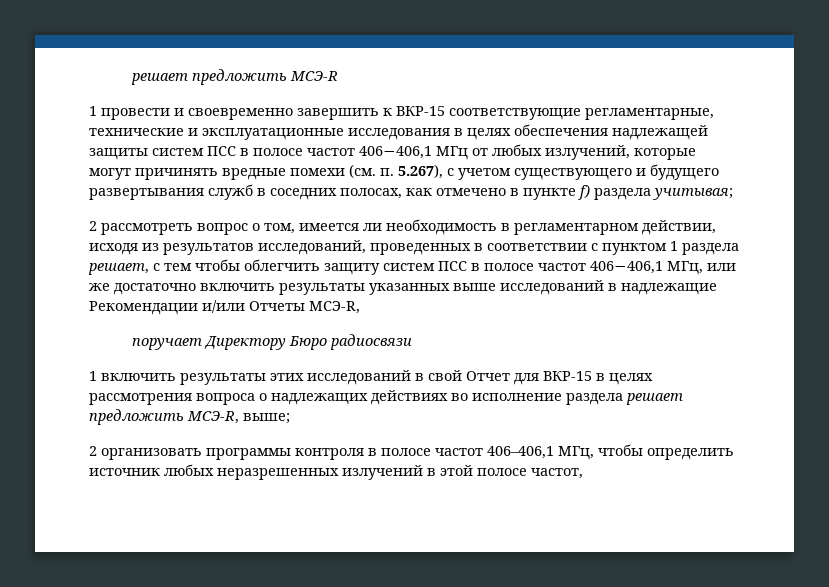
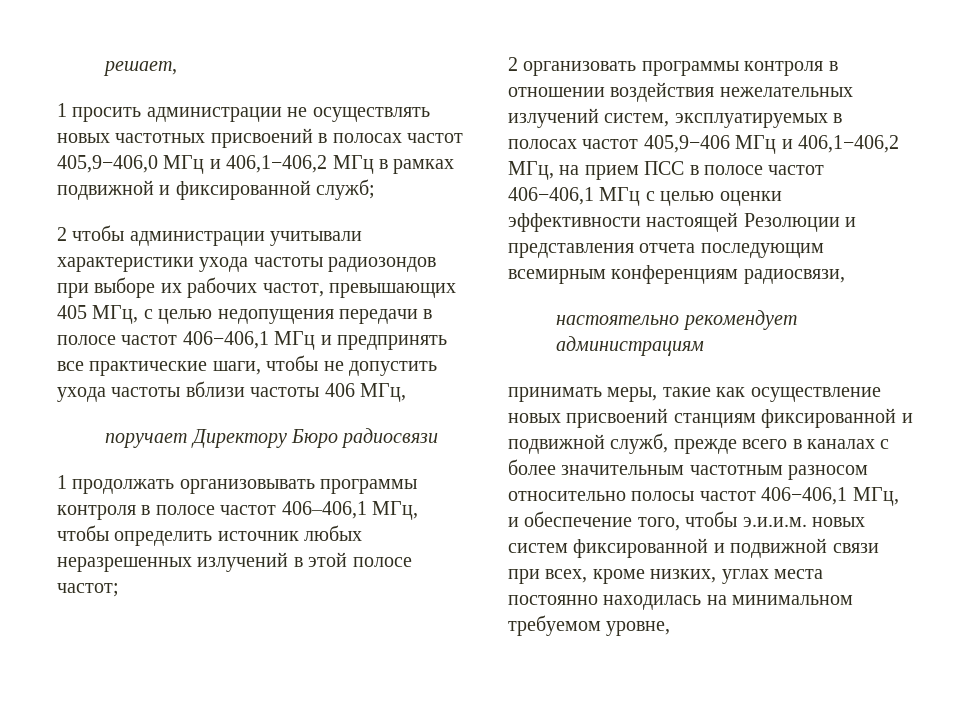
[130,69,338,85] [89,106,714,120] [89,124,708,140] [89,144,696,160] [89,164,719,180] [89,184,733,200] [89,219,716,235] [89,240,739,255] [88,259,736,275] [89,280,717,295] [89,300,360,315] решает предложить МСЭ-R // 1 провести и своевременно завершить к ВКР-15 соответствующие регламентарные, технические и эксплуатационные исследования в целях обеспечения надлежащей защиты систем ПСС в полосе частот 406−406,1 МГц от любых излучений, которые могут причинять вредные помехи (см. п. 5.267), с учетом существующего и будущего развертывания служб в соседних полосах, как отмечено в пункте f) раздела учитывая; // 2 рассмотреть вопрос о том, имеется ли необходимость в регламентарном действии, исходя из результатов исследований, проведенных в соответствии с пунктом 1 раздела решает, с тем чтобы облегчить защиту систем ПСС в полосе частот 406−406,1 МГц, или же достаточно включить результаты указанных выше исследований в надлежащие Рекомендации и/или Отчеты МСЭ-R, -> [103,61,178,76] [57,103,430,122] [57,128,463,148] [57,155,455,174] [57,179,376,200] [57,225,363,246] [57,257,437,272] [57,277,456,298] [57,305,433,324] [57,331,447,350] [57,355,437,376] [57,381,406,402] решает, // 1 просить администрации не осуществлять новых частотных присвоений в полосах частот 405,9−406,0 МГц и 406,1−406,2 МГц в рамках подвижной и фиксированной служб; // 2 чтобы администрации учитывали характеристики ухода частоты радиозондов при выборе их рабочих частот, превышающих 405 МГц, с целью недопущения передачи в полосе частот 406−406,1 МГц и предпринять все практические шаги, чтобы не допустить ухода частоты вблизи частоты 406 МГц,
[101,370,653,385] [89,390,683,405] [89,409,290,425] [89,446,202,460] включить результаты этих исследований в свой Отчет для ВКР-15 в целях рассмотрения вопроса о надлежащих действиях во исполнение раздела решает предложить МСЭ-R, выше; // 2 организовать -> [72,479,315,494] продолжать организовывать
[531,468,583,479] частот, -> [57,583,119,597] [508,57,838,76] [508,82,853,102] [508,108,843,128] [508,135,899,154] [508,161,825,180] [508,187,782,206] [508,212,857,232] [508,243,824,258] [508,265,845,284] [556,310,797,330] [556,336,705,356] [508,387,881,402] [508,408,913,428] [508,433,890,454] [508,459,869,480] [508,487,899,506] [508,511,865,531] [508,538,879,558] [508,569,823,584] [508,595,854,610] [508,615,671,636] частот; // 2 организовать программы контроля в отношении воздействия нежелательных излучений систем, эксплуатируемых в полосах частот 405,9−406 MГц и 406,1−406,2 MГц, на прием ПСС в полосе частот 406−406,1 MГц с целью оценки эффективности настоящей Резолюции и представления отчета последующим всемирным конференциям радиосвязи, // настоятельно рекомендует администрациям // принимать меры, такие как осуществление новых присвоений станциям фиксированной и подвижной служб, прежде всего в каналах с более значительным частотным разносом относительно полосы частот 406−406,1 MГц, и обеспечение того, чтобы э.и.и.м. новых систем фиксированной и подвижной связи при всех, кроме низких, углах места постоянно находилась на минимальном требуемом уровне,

